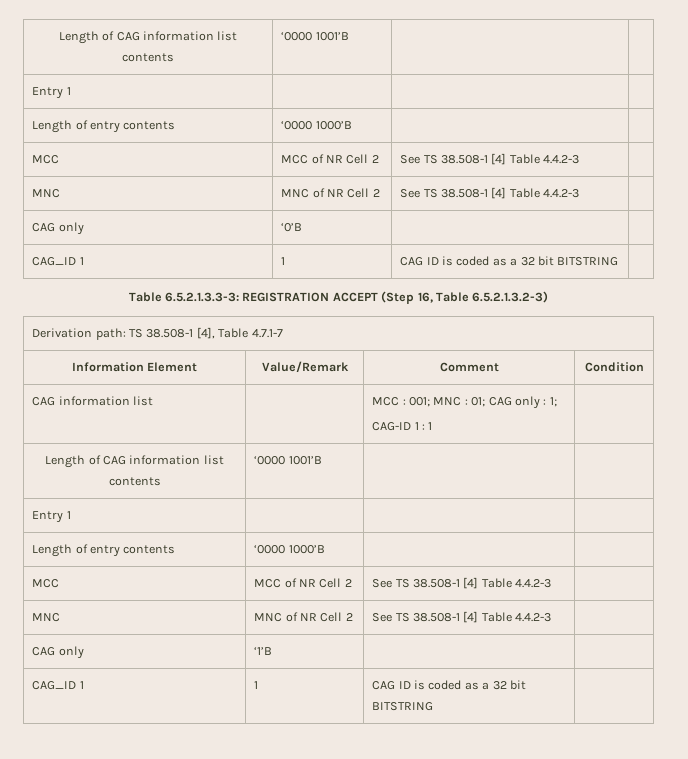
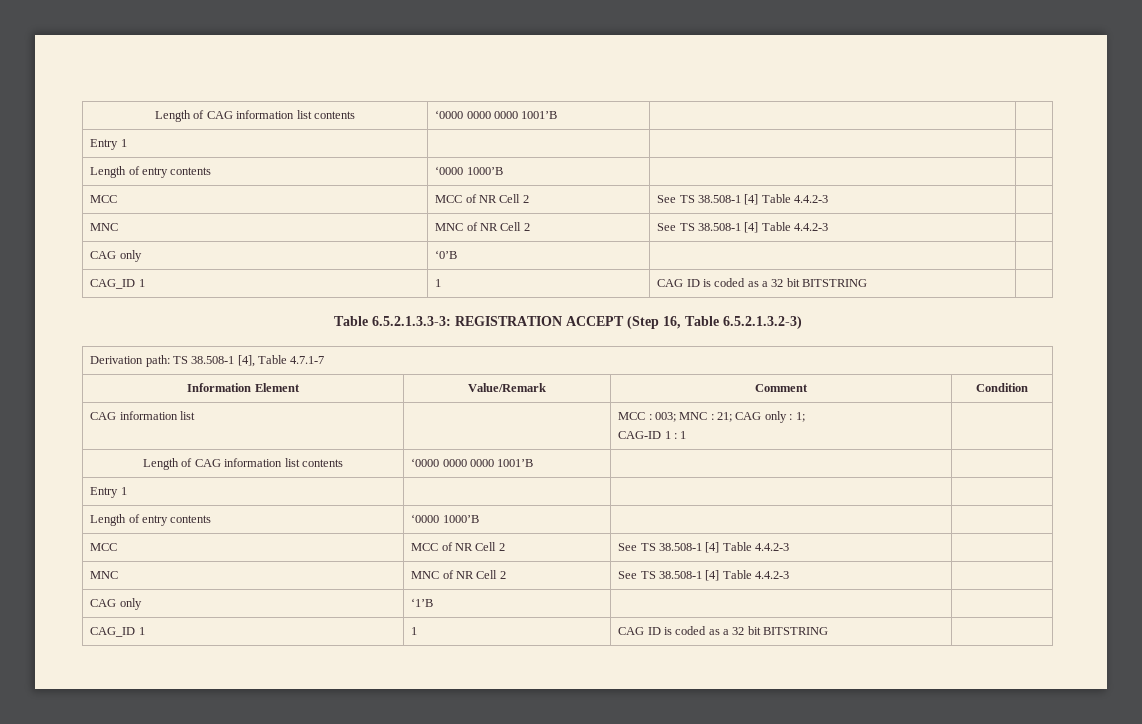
[58,31,238,44] [122,53,174,62] [281,32,313,41] Length of CAG information list contents | ‘0000 -> [155,110,355,122] [435,110,518,119] Length of CAG information list contents | ‘0000 0000 0000
[409,397,431,407] 001; -> [654,412,676,422] 003;
[471,397,486,407] 01; -> [717,412,733,422] 21;
(286, 460) none -> [442,459,494,467] 0000 0000

